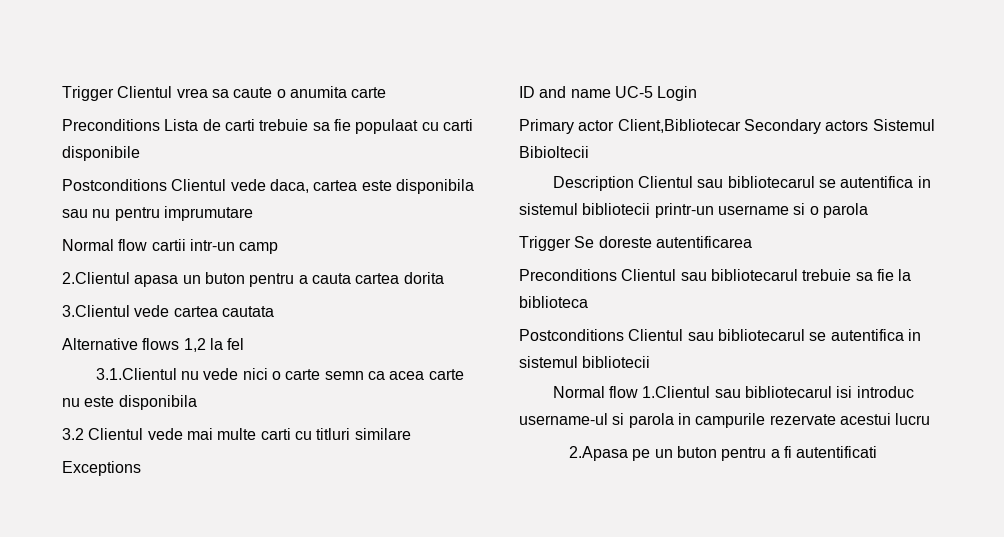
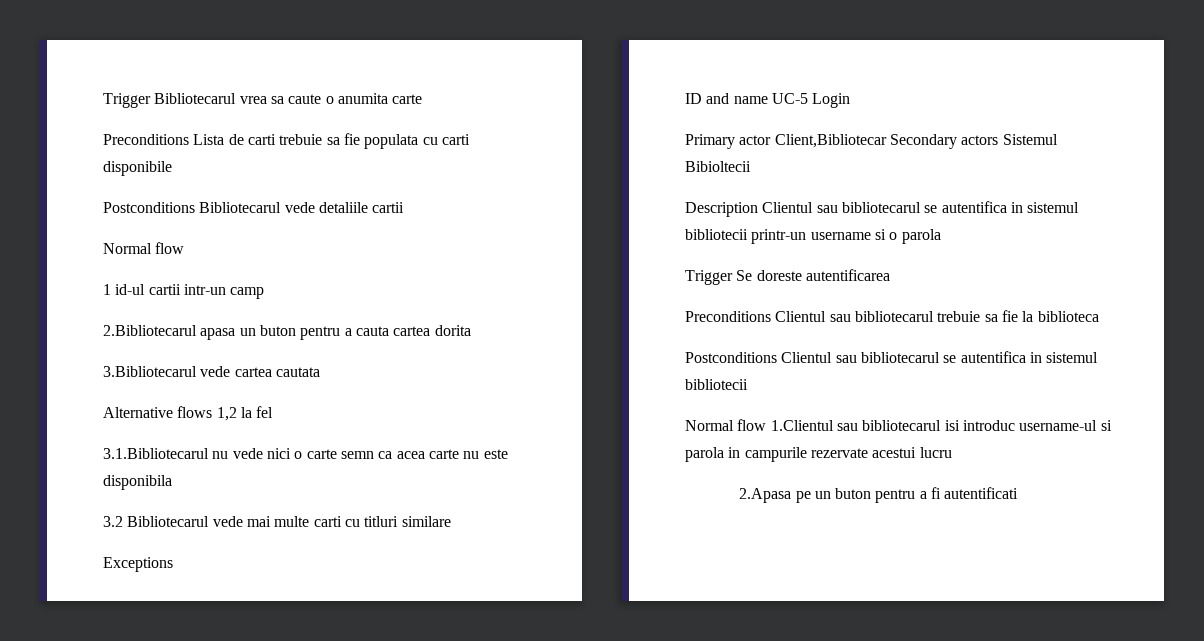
[62,86,173,101] Trigger Clientul -> [103,93,237,108] Trigger Bibliotecarul
[355,119,419,134] populaat -> [364,134,419,149] populata
[171,179,474,194] [62,206,253,221] [62,239,148,251] Clientul vede daca, cartea este disponibila sau nu pentru imprumutare // Normal flow -> [199,202,405,213] [103,242,185,254] [103,284,146,295] Bibliotecarul vede detaliile cartii // Normal flow // 1 id-ul
[62,272,130,284] 2.Clientul -> [103,325,197,336] 2.Bibliotecarul
[62,305,130,317] 3.Clientul -> [103,366,197,377] 3.Bibliotecarul
[95,368,177,380] 3.1.Clientul -> [103,448,209,459] 3.1.Bibliotecarul
[88,428,144,440] Clientul -> [127,516,210,527] Bibliotecarul

